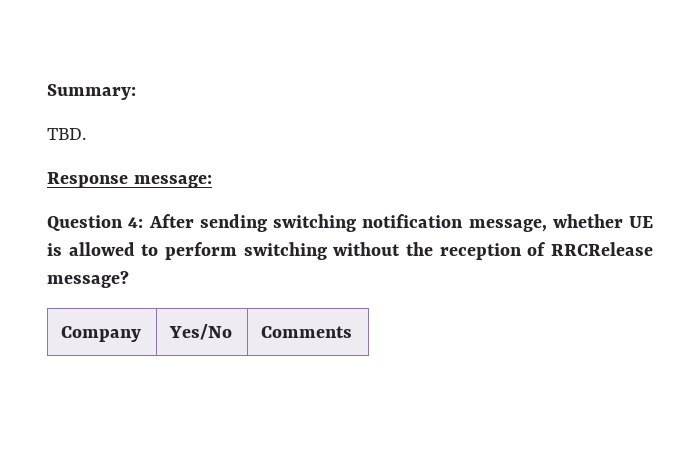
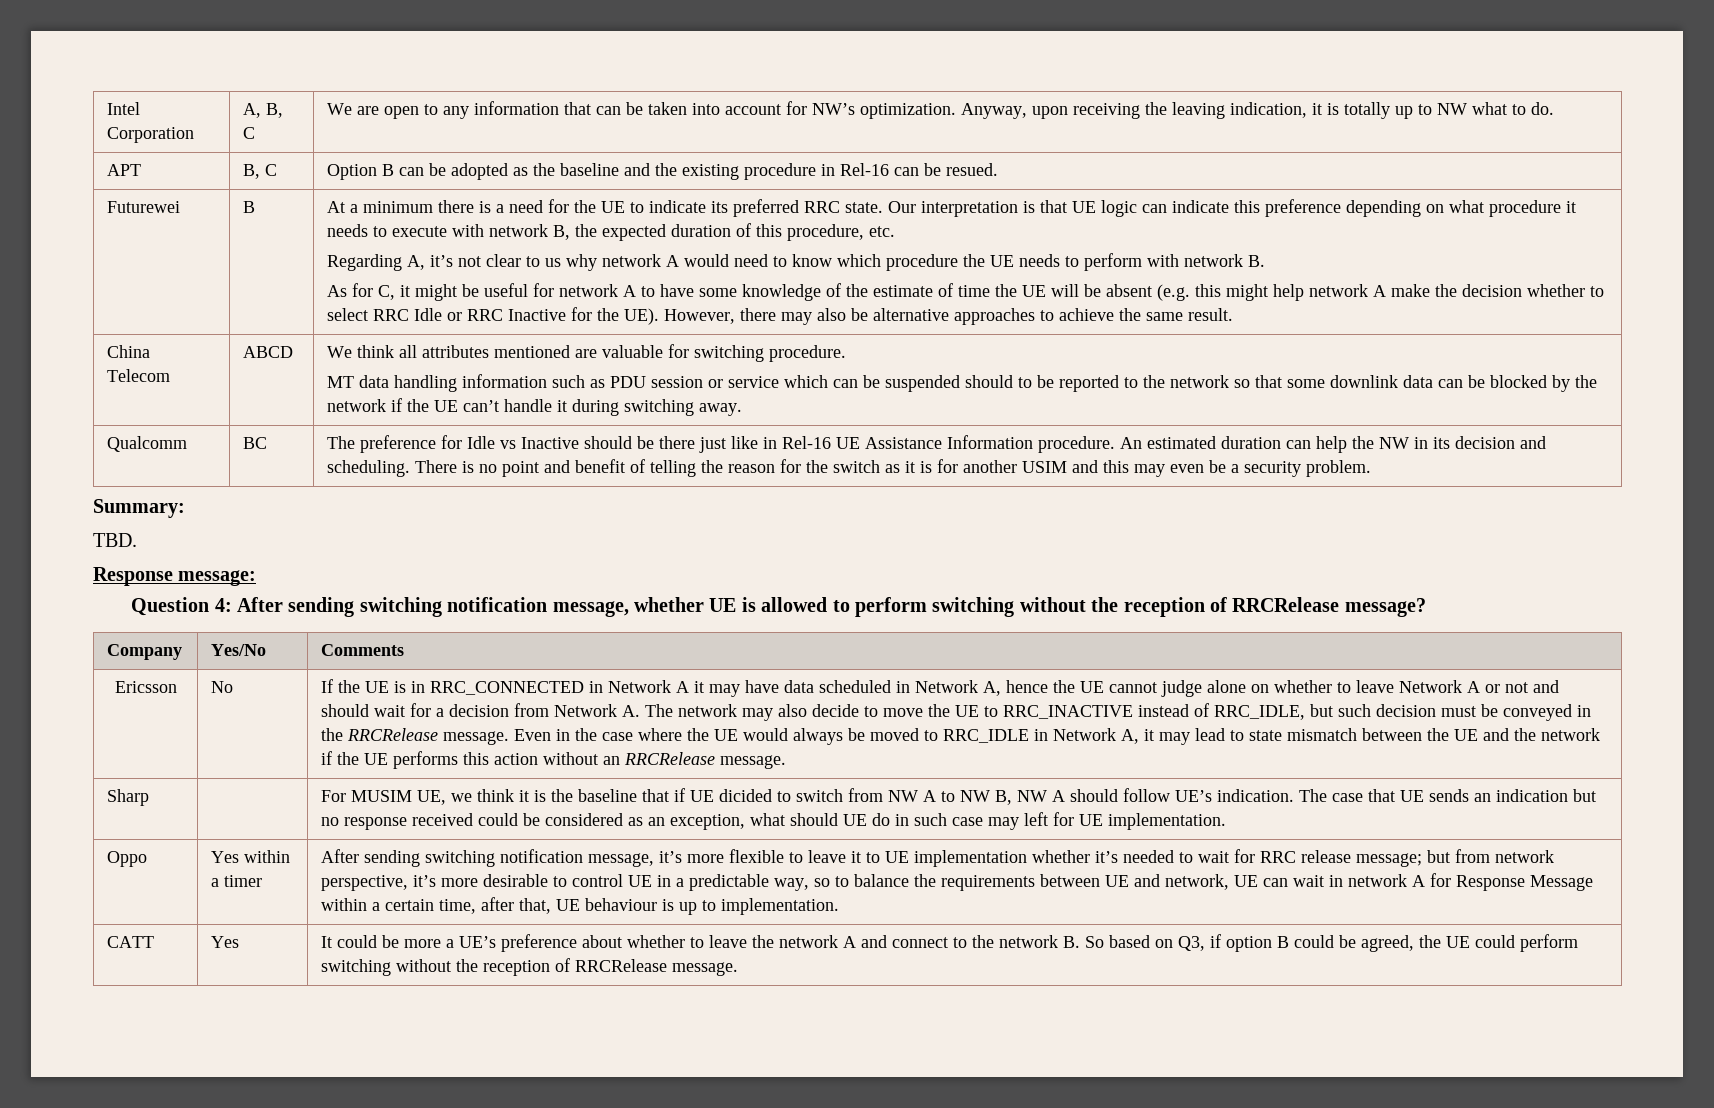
(47, 92) none -> [107,102,141,115] [107,127,195,143] [243,103,284,118] [243,127,256,139] [327,101,1555,119] [107,164,142,176] [243,164,278,179] [327,163,999,180] [107,201,181,213] [243,201,256,213] [327,199,1577,217] [327,223,896,241] [327,253,1266,271] [327,283,1605,301] [327,307,1234,325] [107,345,151,358] [107,369,171,382] [243,346,294,358] [327,344,847,362] [327,374,1598,392] [327,398,743,416] [107,436,188,452] [243,437,268,449] [327,435,1547,453] [327,459,1372,477] Intel Corporation | A, B, C | We are open to any information that can be taken into account for NW’s optimization. Anyway, upon receiving the leaving indication, it is totally up to NW what to do. // APT | B, C | Option B can be adopted as the baseline and the existing procedure in Rel-16 can be resued. // Futurewei | B | At a minimum there is a need for the UE to indicate its preferred RRC state. Our interpretation is that UE logic can indicate this preference depending on what procedure it needs to execute with network B, the expected duration of this procedure, etc. // Regarding A, it’s not clear to us why network A would need to know which procedure the UE needs to perform with network B. // As for C, it might be useful for network A to have some knowledge of the estimate of time the UE will be absent (e.g. this might help network A make the decision whether to select RRC Idle or RRC Inactive for the UE). However, there may also be alternative approaches to achieve the same result. // China Telecom | ABCD | We think all attributes mentioned are valuable for switching procedure. // MT data handling information such as PDU session or service which can be suspended should to be reported to the network so that some downlink data can be blocked by the network if the UE can’t handle it during switching away. // Qualcomm | BC | The preference for Idle vs Inactive should be there just like in Rel-16 UE Assistance Information procedure. An estimated duration can help the NW in its decision and scheduling. There is no point and benefit of telling the reason for the switch as it is for another USIM and this may even be a security problem. //
(353, 332) none -> [114,681,177,693] [211,681,234,693] [321,679,1560,697] [321,703,1592,721] [321,728,1601,745] [321,751,787,769] [107,789,150,806] [321,788,1597,805] [321,812,1227,830] [107,851,148,867] [211,850,291,863] [211,875,263,887] [321,849,1555,867] [321,873,1594,891] [321,897,840,915] [107,936,155,948] [211,936,240,948] [321,934,1579,952] [321,958,739,976] // Ericsson | No | If the UE is in RRC_CONNECTED in Network A it may have data scheduled in Network A, hence the UE cannot judge alone on whether to leave Network A or not and should wait for a decision from Network A. The network may also decide to move the UE to RRC_INACTIVE instead of RRC_IDLE, but such decision must be conveyed in the RRCRelease message. Even in the case where the UE would always be moved to RRC_IDLE in Network A, it may lead to state mismatch between the UE and the network if the UE performs this action without an RRCRelease message. // Sharp | | For MUSIM UE, we think it is the baseline that if UE dicided to switch from NW A to NW B, NW A should follow UE’s indication. The case that UE sends an indication but no response received could be considered as an exception, what should UE do in such case may left for UE implementation. // Oppo | Yes within a timer | After sending switching notification message, it’s more flexible to leave it to UE implementation whether it’s needed to wait for RRC release message; but from network perspective, it’s more desirable to control UE in a predictable way, so to balance the requirements between UE and network, UE can wait in network A for Response Message within a certain time, after that, UE behaviour is up to implementation. // CATT | Yes | It could be more a UE’s preference about whether to leave the network A and connect to the network B. So based on Q3, if option B could be agreed, the UE could perform switching without the reception of RRCRelease message.

